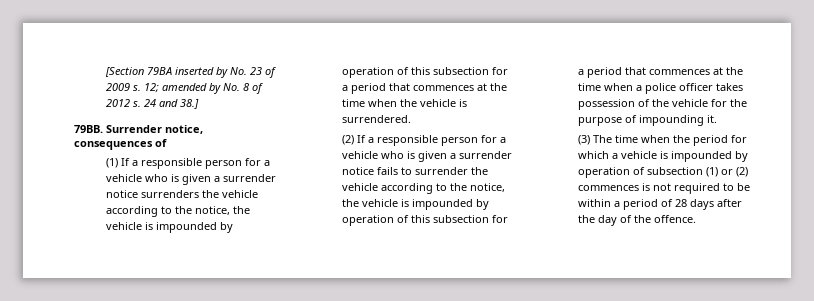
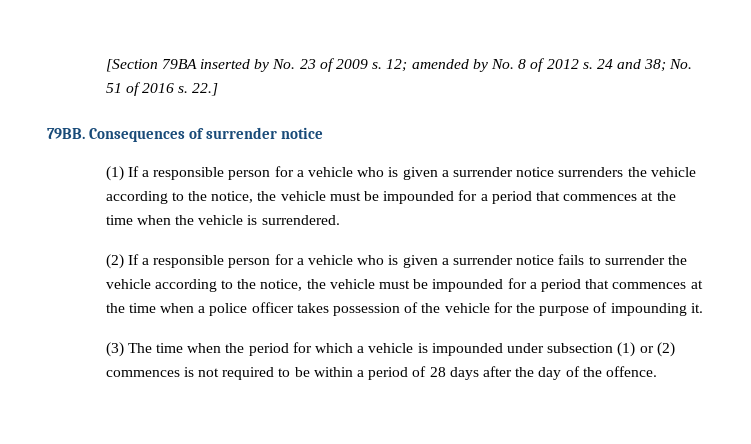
[179,99,199,109] [74,125,203,134] [74,139,167,150] 38.] // 79BB. Surrender notice, consequences of -> [644,59,693,72] [105,82,219,96] [47,127,324,142] 38; No. 51 of 2016 s. 22.] // 79BB. Consequences of surrender notice
[144,222,233,233] [341,67,489,78] is impounded by operation of this subsection -> [329,191,455,204] must be impounded
[400,199,489,210] [341,215,489,226] is impounded by operation of this subsection -> [379,279,504,292] must be impounded
[734,151,748,162] [577,167,645,178] by operation of -> [506,343,544,353] under

